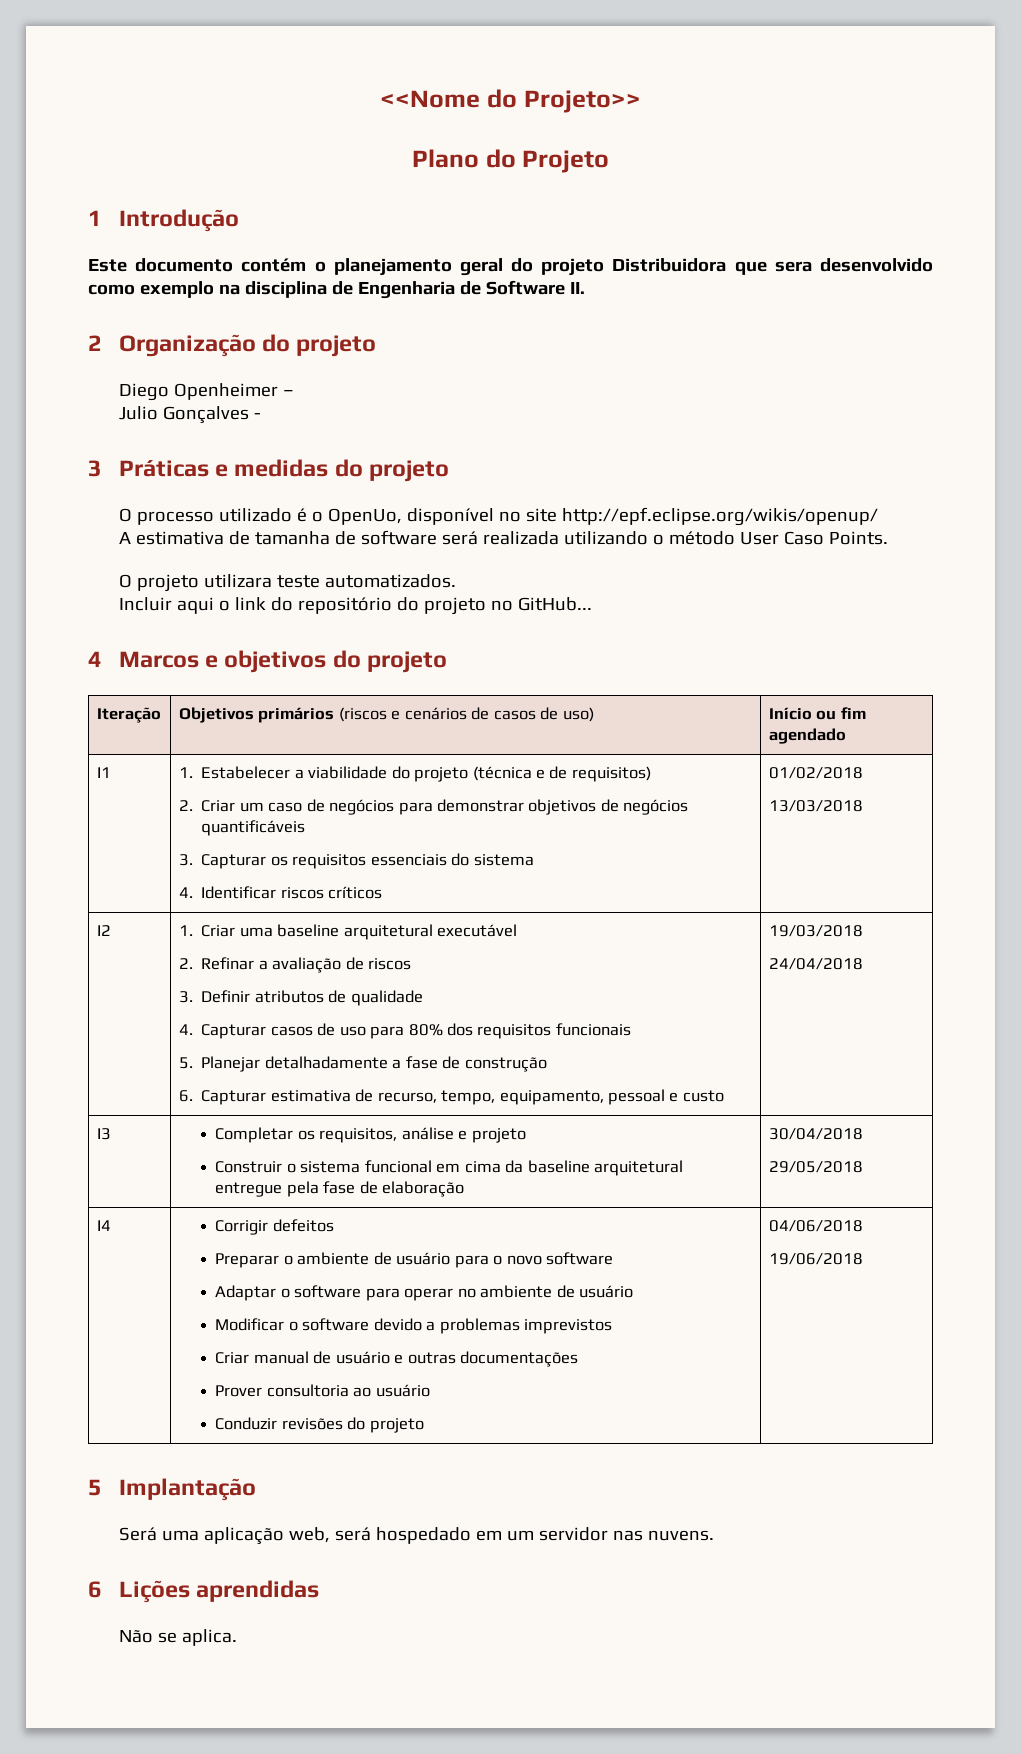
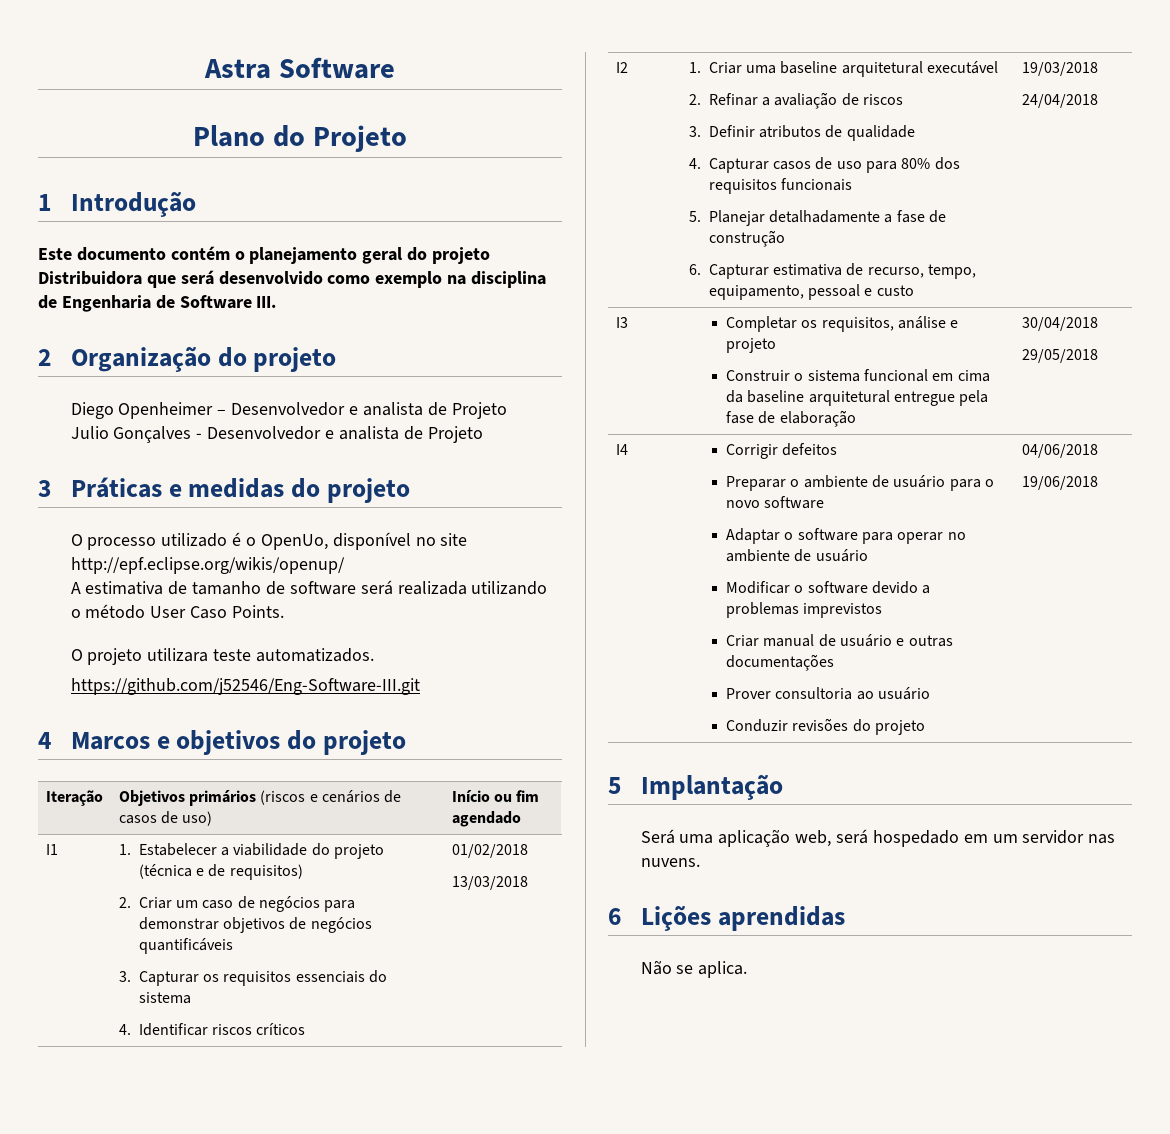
[380,89,641,113] <<Nome do Projeto>> -> [204,57,395,79] Astra Software
[774,261,812,272] sera -> [180,270,214,285] será
[569,282,585,294] II. -> [256,296,277,308] III.
[118,406,261,424] // Julio Gonçalves - -> [231,402,507,419] [70,426,483,443] Desenvolvedor e analista de Projeto // Julio Gonçalves - Desenvolvedor e analista de Projeto
[254,531,330,545] tamanha -> [192,581,262,595] tamanho
[118,597,592,615] Incluir aqui o link do repositório do projeto no GitHub... -> [70,678,420,695] https://github.com/j52546/Eng-Software-III.git

